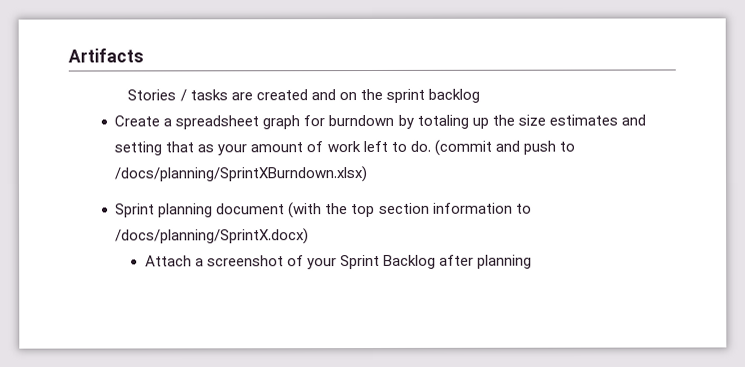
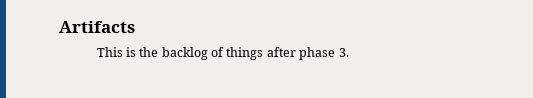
[127,88,480,103] [114,114,646,130] [114,139,575,156] [114,166,368,183] [115,202,532,219] [115,228,310,245] [144,254,533,270] Stories / tasks are created and on the sprint backlog // Create a spreadsheet graph for burndown by totaling up the size estimates and setting that as your amount of work left to do. (commit and push to /docs/planning/SprintXBurndown.xlsx) // Sprint planning document (with the top section information to /docs/planning/SprintX.docx) // Attach a screenshot of your Sprint Backlog after planning -> [96,47,349,60] This is the backlog of things after phase 3.

